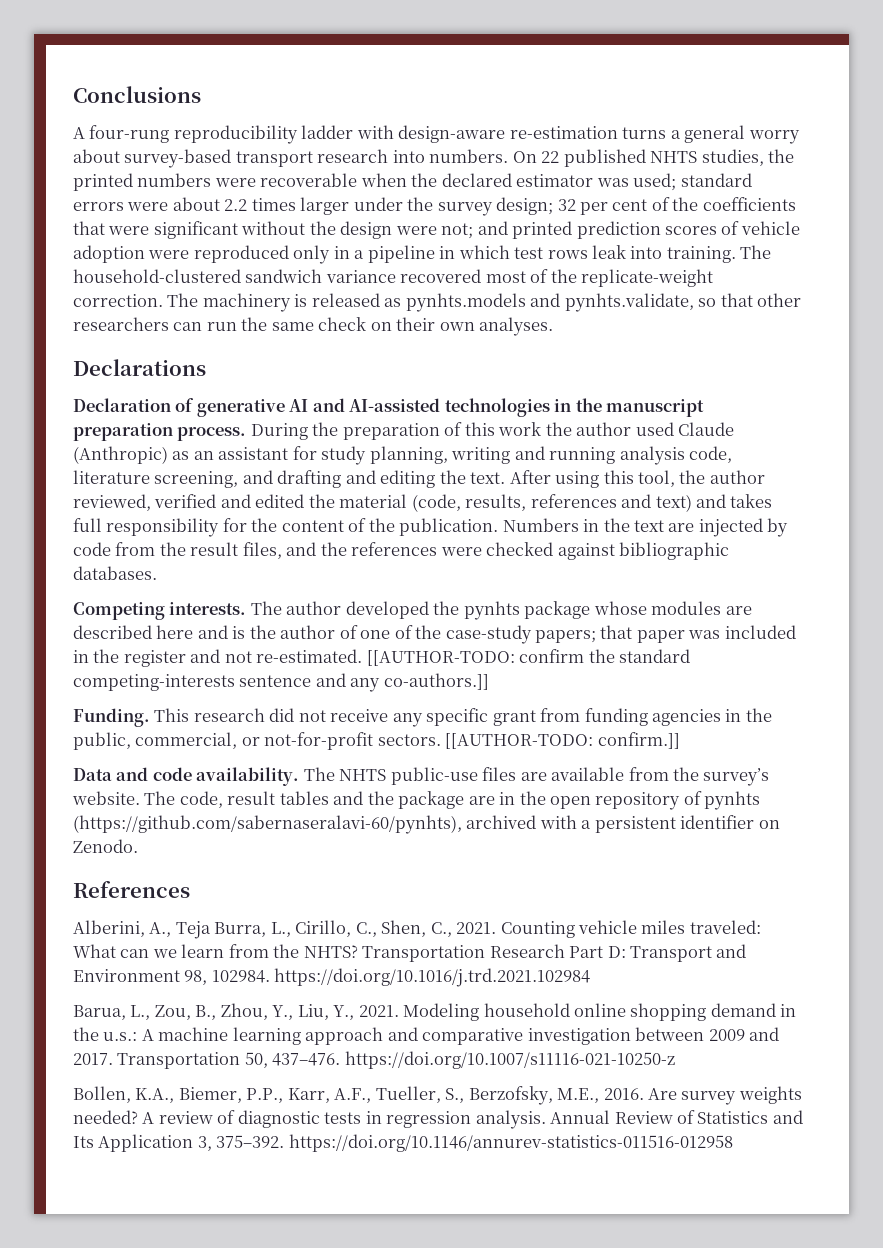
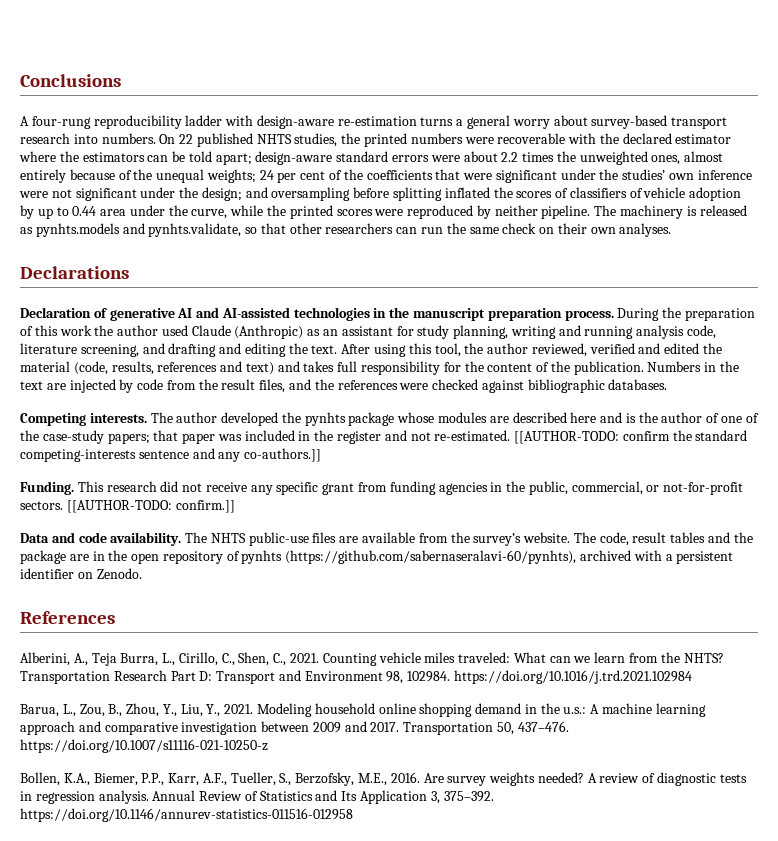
[360,173,407,187] when -> [568,133,597,144] with
[596,173,677,191] was used; -> [19,151,333,165] where the estimators can be told apart; design-aware
[300,197,576,216] larger under the survey design; 32 -> [556,151,724,165] [20,169,274,183] the unweighted ones, almost entirely because of the unequal weights; 24
[241,221,800,239] [73,245,772,264] [73,269,714,287] [73,294,163,307] without the design were not; and printed prediction scores of vehicle adoption were reproduced only in a pipeline in which test rows leak into training. The household-clustered sandwich variance recovered most of the replicate-weight correction. -> [560,169,752,180] [19,187,742,201] [20,205,591,219] under the studies’ own inference were not significant under the design; and oversampling before splitting inflated the scores of classifiers of vehicle adoption by up to 0.44 area under the curve, while the printed scores were reproduced by neither pipeline.

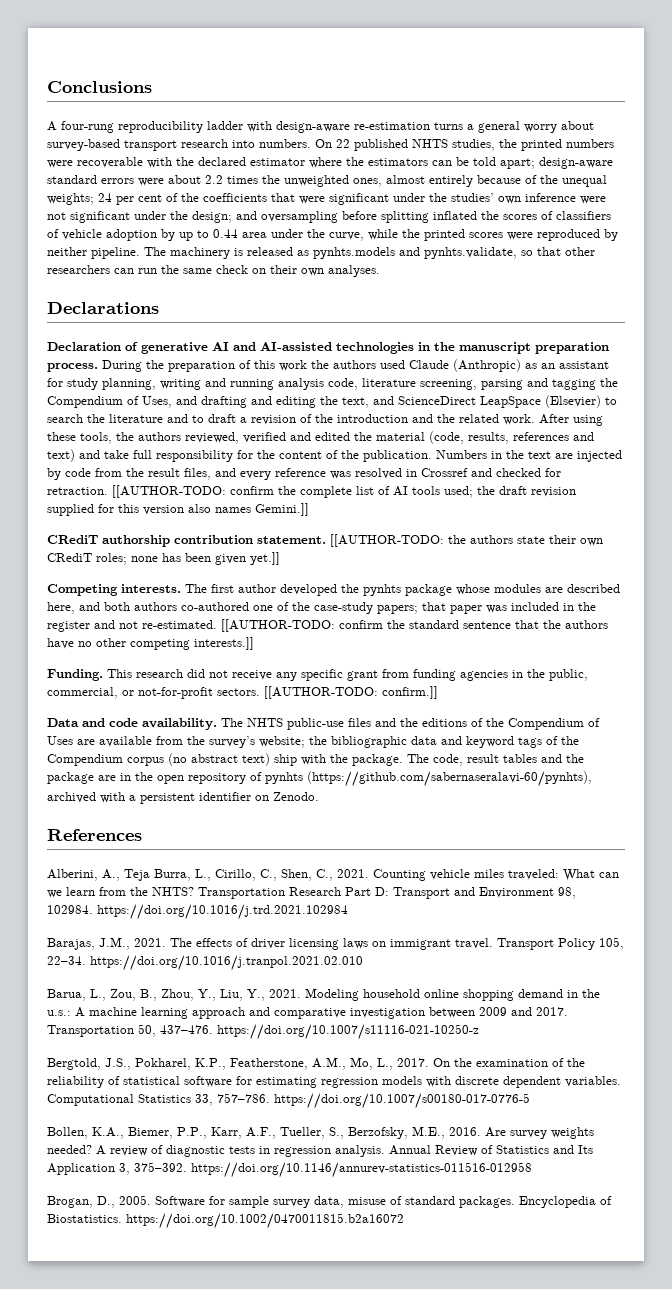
[117,325,159,336] author -> [333,360,376,369] authors
(139, 350) none -> [481,378,618,390] [47,396,172,408] parsing and tagging the Compendium of Uses,
[311,343,529,357] text. After using this tool, the author -> [342,395,617,408] [47,414,603,426] [47,432,181,444] text, and ScienceDirect LeapSpace (Elsevier) to search the literature and to draft a revision of the introduction and the related work. After using these tools, the authors
[303,361,335,372] takes -> [104,450,129,459] take
[314,379,668,393] the references were checked against bibliographic databases. -> [240,468,561,480] [47,485,576,498] [47,503,309,516] [47,534,603,547] [47,552,280,565] every reference was resolved in Crossref and checked for retraction. [[AUTHOR-TODO: confirm the complete list of AI tools used; the draft revision supplied for this version also names Gemini.]] // CRediT authorship contribution statement. [[AUTHOR-TODO: the authors state their own CRediT roles; none has been given yet.]]
(173, 417) none -> [211,584,234,593] first
[570,412,720,423] here and is the author of -> [47,602,249,614] here, and both authors co-authored
[20,448,322,462] competing-interests sentence and any co-authors.]] -> [463,620,608,629] [47,637,254,650] sentence that the authors have no other competing interests.]]
(337, 537) none -> [375,718,600,730] [47,736,73,745] and the editions of the Compendium of Uses
[523,532,571,543] website. -> [259,736,579,748] [47,753,403,766] website; the bibliographic data and keyword tags of the Compendium corpus (no abstract text) ship with the package.
(693, 677) none -> [47,937,624,950] [47,955,363,971] // Barajas, J.M., 2021. The effects of driver licensing laws on immigrant travel. Transport Policy 105, 22–34. https://doi.org/10.1016/j.tranpol.2021.02.010
(268, 746) none -> [47,1057,585,1070] [47,1076,621,1088] [47,1093,530,1109] // Bergtold, J.S., Pokharel, K.P., Featherstone, A.M., Mo, L., 2017. On the examination of the reliability of statistical software for estimating regression models with discrete dependent variables. Computational Statistics 33, 757–786. https://doi.org/10.1007/s00180-017-0776-5
(353, 815) none -> [47,1195,612,1208] [47,1213,404,1229] // Brogan, D., 2005. Software for sample survey data, misuse of standard packages. Encyclopedia of Biostatistics. https://doi.org/10.1002/0470011815.b2a16072

